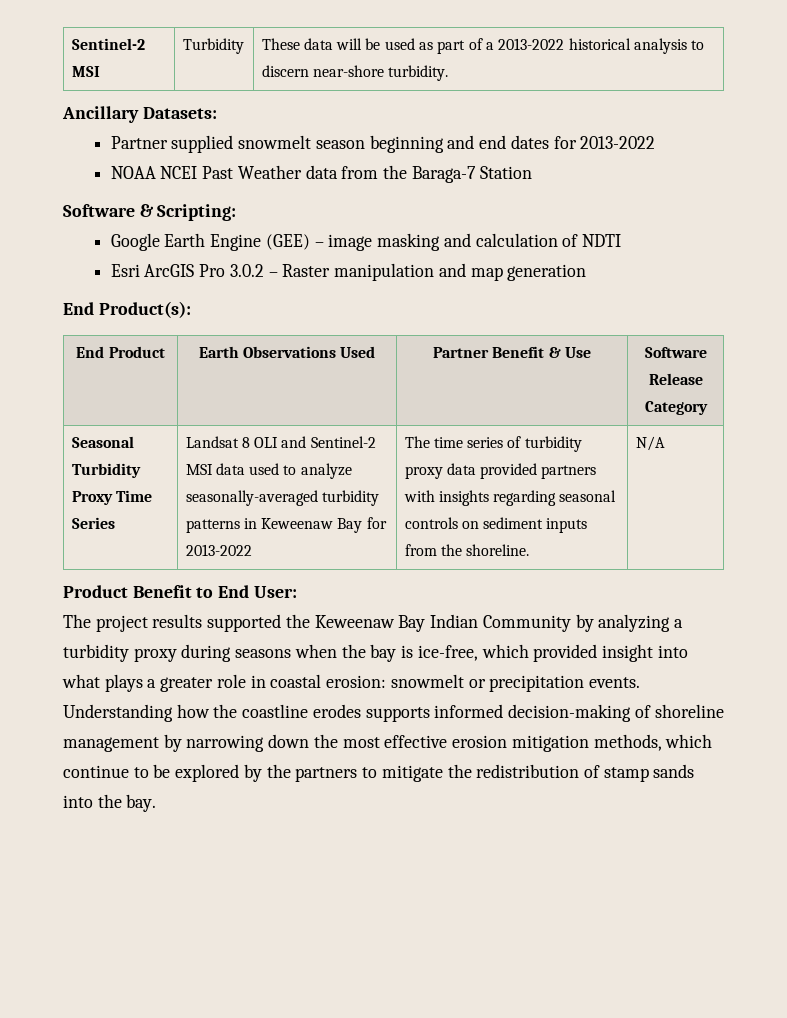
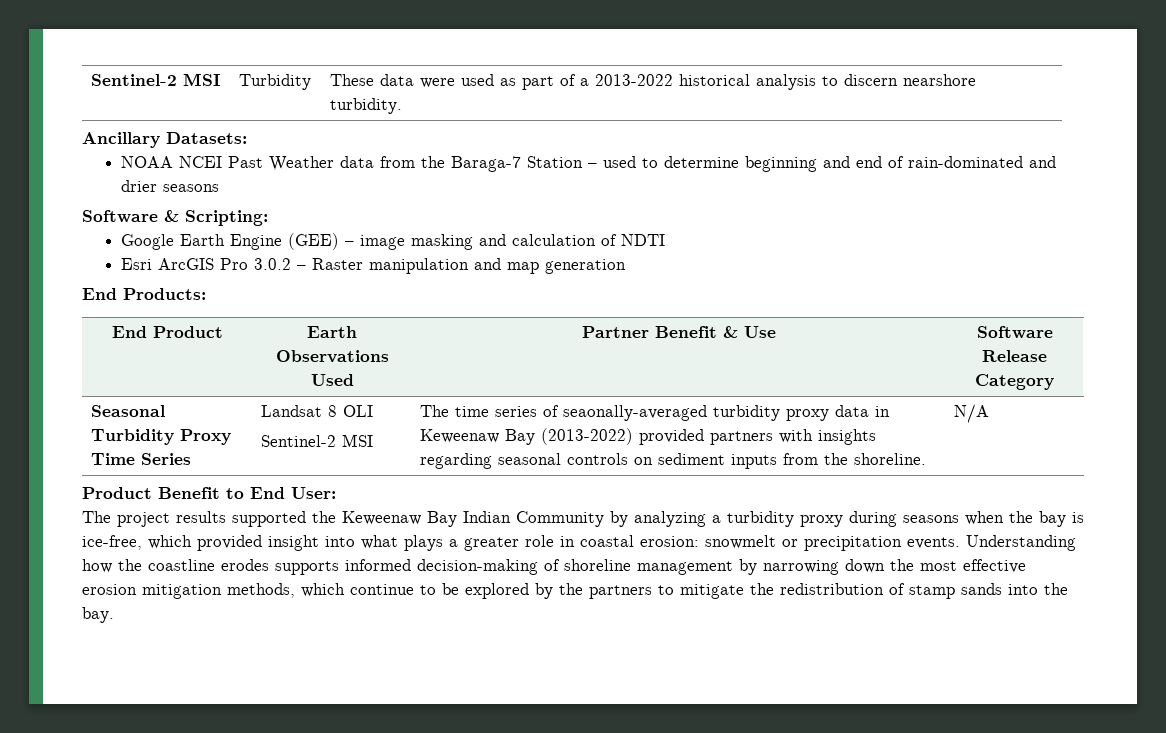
[336,38,381,50] will be -> [420,78,456,88] were
[312,65,384,77] near-shore -> [903,74,977,86] nearshore
[110,135,656,153] // Partner supplied snowmelt season beginning and end dates for 2013-2022 -> (247, 138) none
(532, 172) none -> [588,156,1057,172] [121,180,220,192] – used to determine beginning and end of rain-dominated and drier seasons
[98,301,191,318] Product(s): -> [123,288,206,300] Products:
[281,436,376,448] [185,463,352,479] [185,490,379,506] [185,517,387,533] [185,544,252,556] and Sentinel-2 MSI data used to analyze seasonally-averaged turbidity patterns in Keweenaw Bay for 2013-2022 -> [261,434,374,447] // Sentinel-2 MSI
(522, 442) none -> [563,405,708,421] seaonally-averaged
(476, 469) none -> [875,406,891,417] [420,428,634,445] in Keweenaw Bay (2013-2022)

